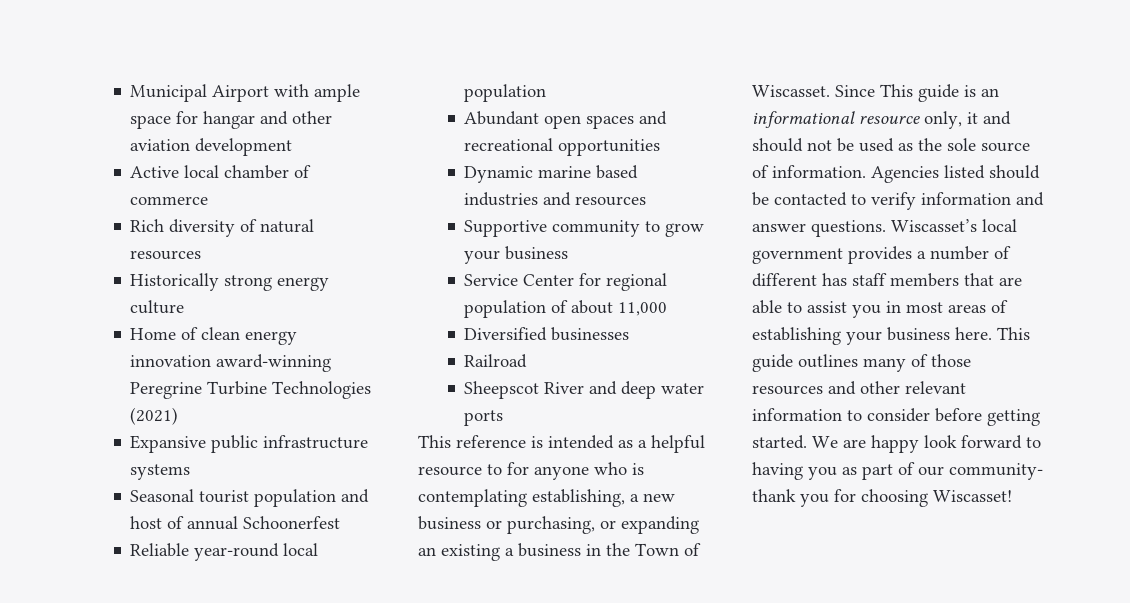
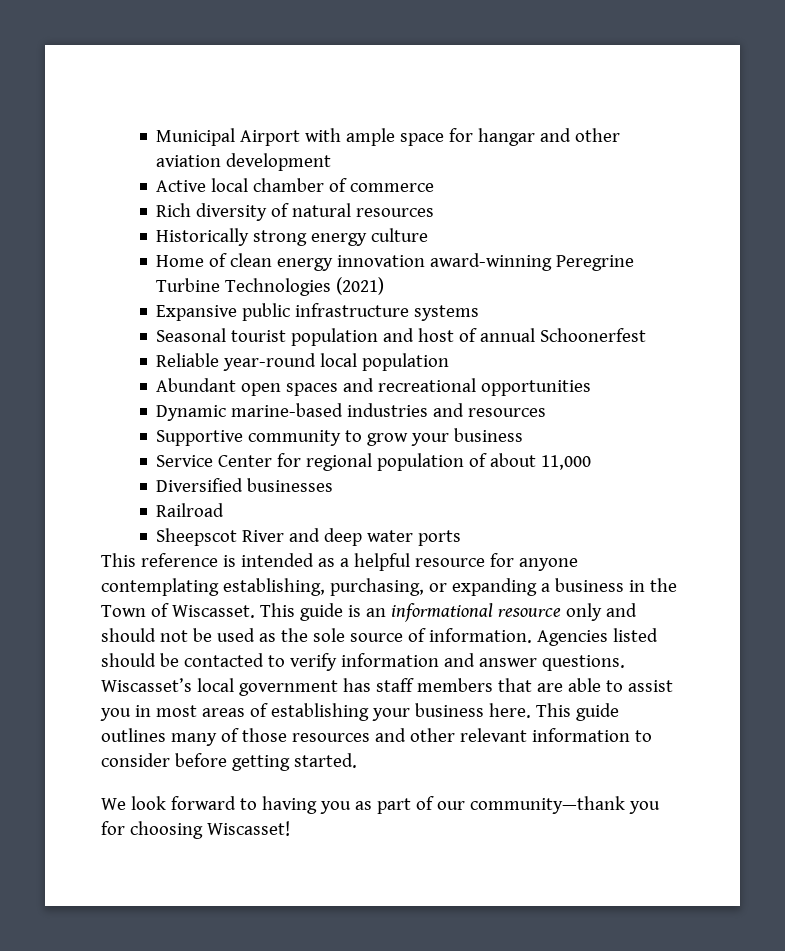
[538,165,639,179] marine based -> [231,403,344,417] marine-based
[487,464,502,475] to -> (485, 562) none
[594,462,644,475] [418,489,675,507] [418,516,502,530] who is contemplating establishing, a new business or -> [101,578,325,596] contemplating establishing,
[418,544,500,561] an existing -> (537, 587) none
[835,85,875,97] Since -> (255, 611) none
[924,111,978,129] only, it -> [565,603,602,621] only
[848,246,1011,264] [752,273,817,287] provides a number of different -> (338, 688) none
[812,435,919,453] We are happy -> [101,798,126,810] // We
[949,463,1043,480] [752,489,796,502] community- thank -> [469,796,625,814] community—thank

